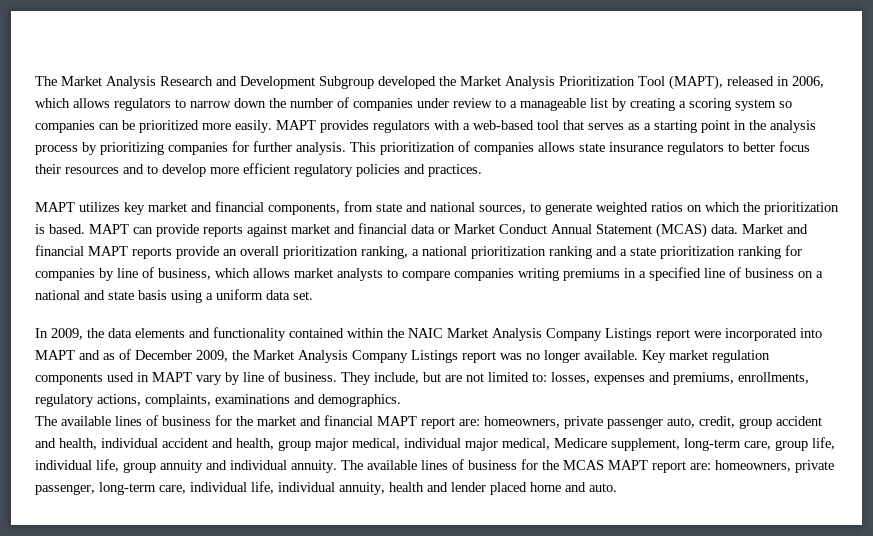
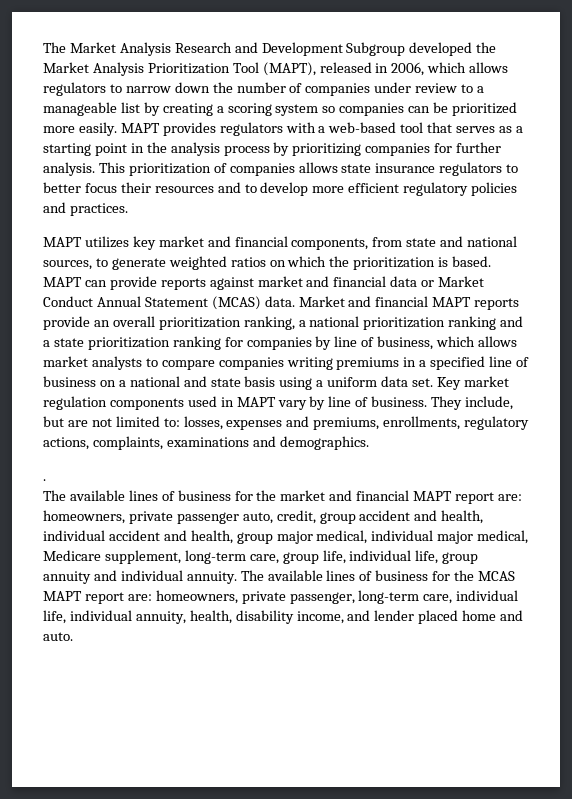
[35,327,822,341] [35,349,638,363] // In 2009, the data elements and functionality contained within the NAIC Market Analysis Company Listings report were incorporated into MAPT and as of December 2009, the Market Analysis Company Listings report was no longer available. -> (434, 382) none
(401, 400) none -> [43,479,46,481] // .
[389,482,424,492] health -> [189,610,344,624] health, disability income,

